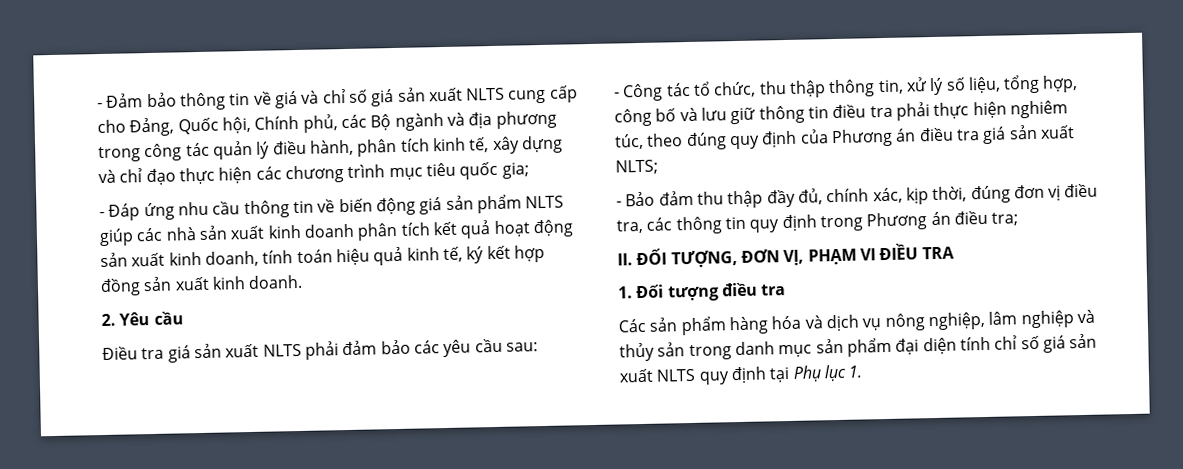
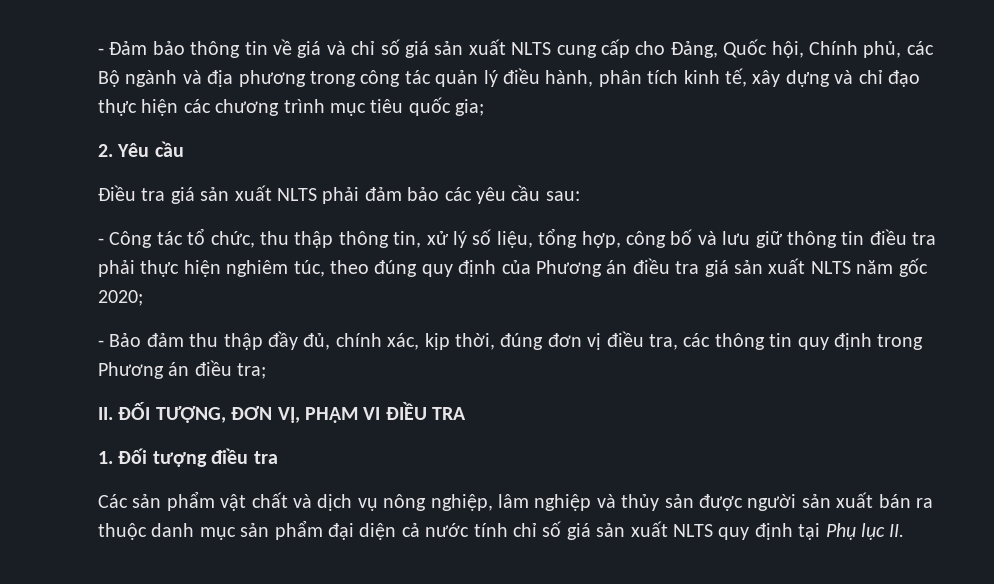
[99,194,565,221] [99,219,574,247] [100,244,545,268] [100,274,304,297] // - Đáp ứng nhu cầu thông tin về biến động giá sản phẩm NLTS giúp các nhà sản xuất kinh doanh phân tích kết quả hoạt động sản xuất kinh doanh, tính toán hiệu quả kinh tế, ký kết hợp đồng sản xuất kinh doanh. -> (485, 107) none
[615,159,658,175] NLTS; -> [810,258,928,277] [98,290,143,306] NLTS năm gốc 2020;
[728,315,802,335] hàng hóa -> [220,492,288,511] vật chất
[688,344,732,361] trong -> [698,492,933,511] [98,523,147,540] được người sản xuất bán ra thuộc
(957, 346) none -> [401,523,470,537] cả nước
[848,365,863,378] 1. -> [889,524,905,537] II.

